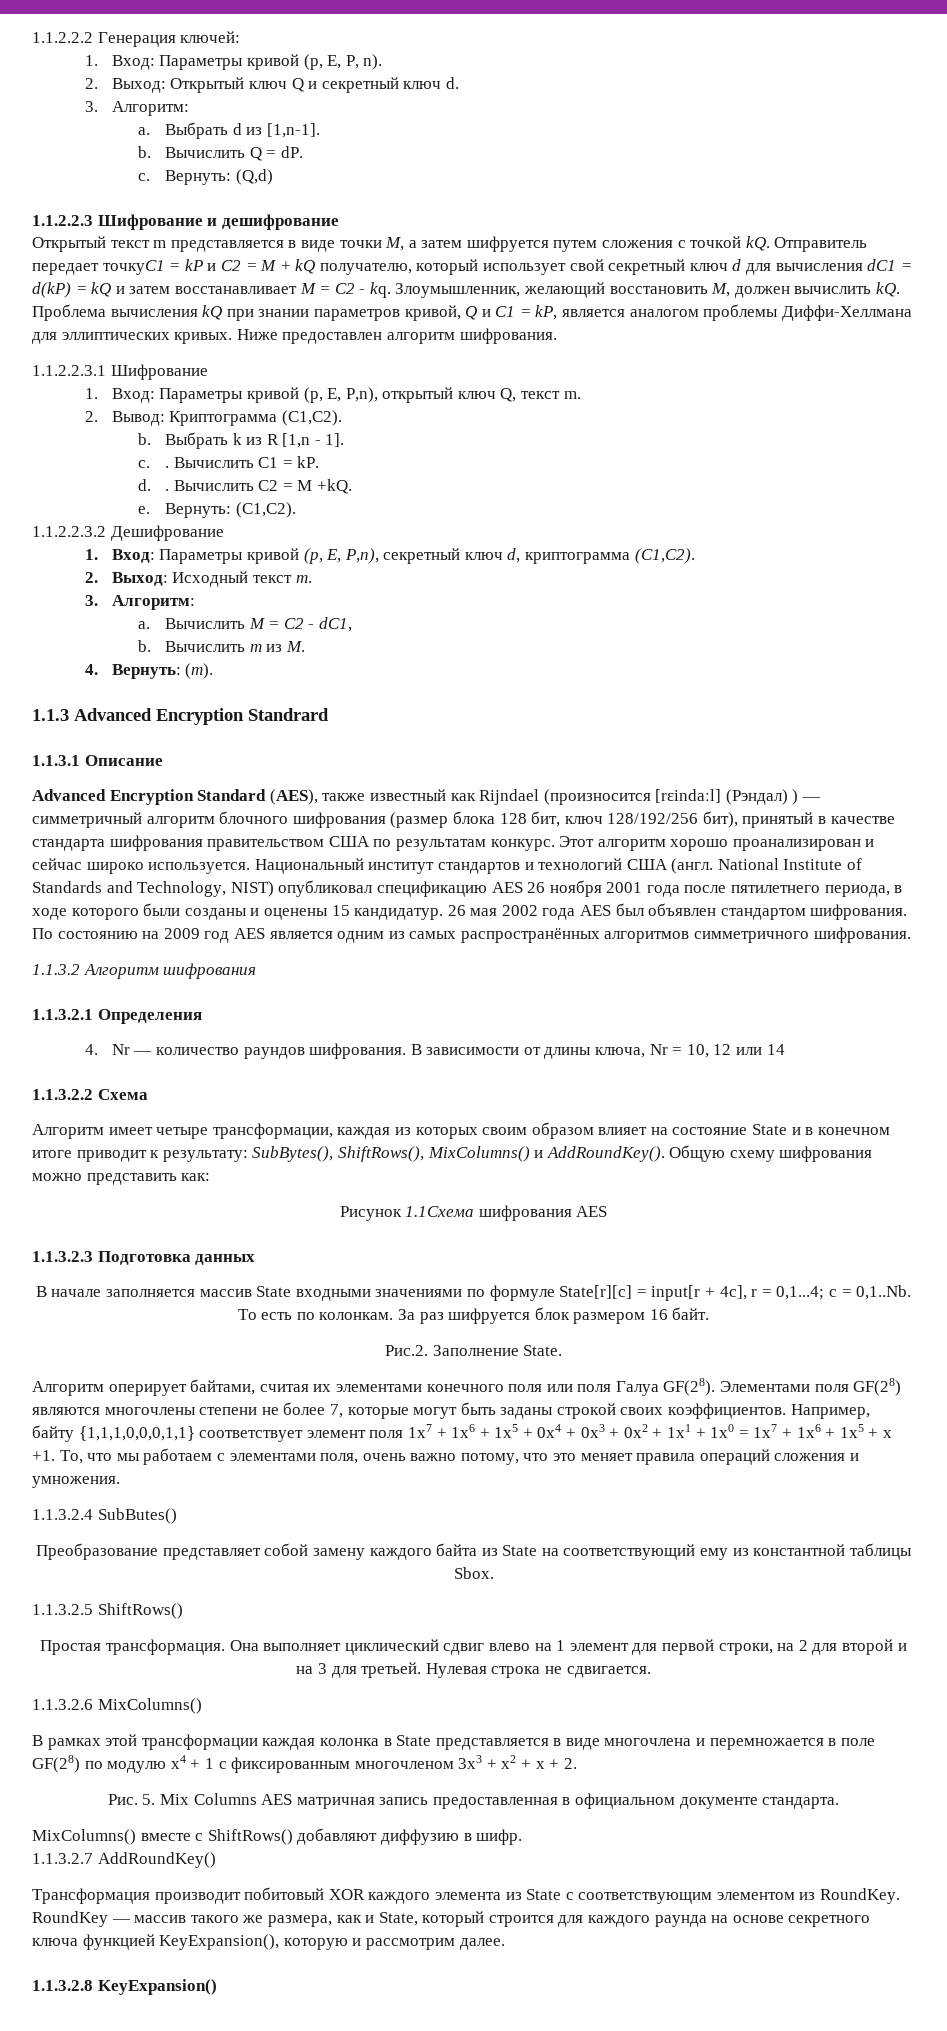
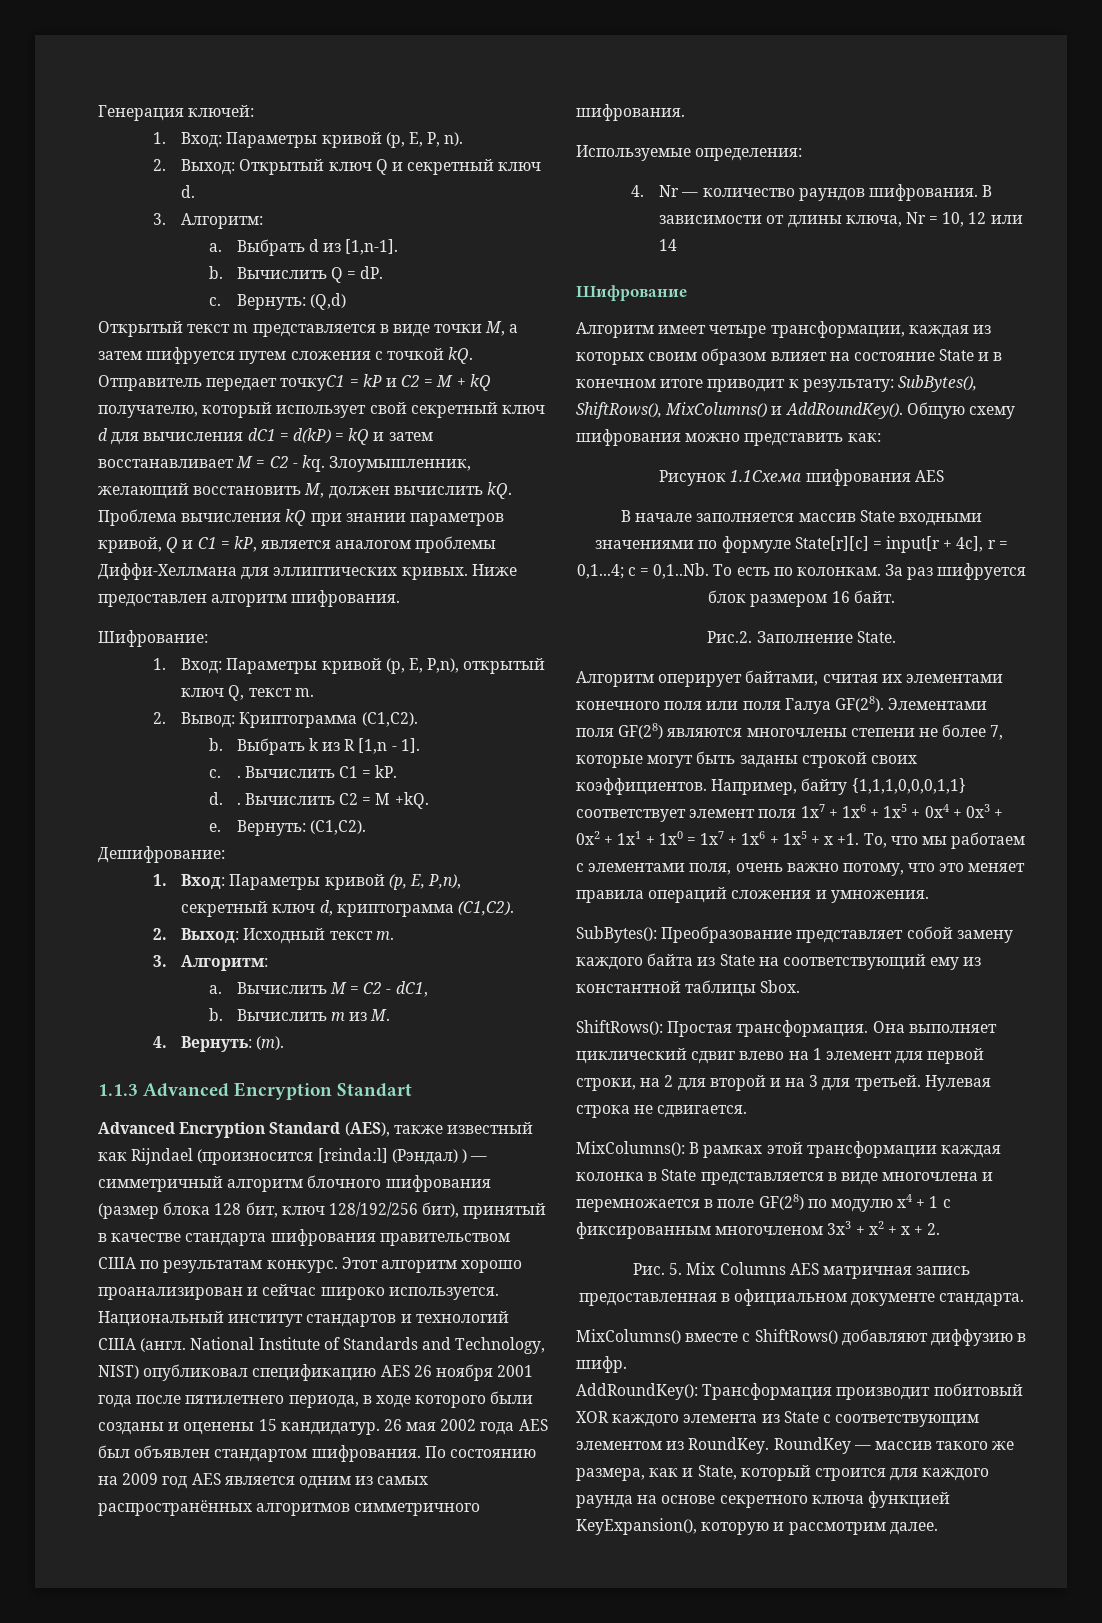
[32,32,93,43] 1.1.2.2.2 -> (98, 113) none
[32,214,339,230] // 1.1.2.2.3 Шифрование и дешифрование -> (346, 301) none
[32,364,208,380] 1.1.2.2.3.1 Шифрование -> [98,630,208,647] Шифрование:
[32,525,224,541] 1.1.2.2.3.2 Дешифрование -> [98,846,225,863] Дешифрование:
[248,708,329,721] [32,755,163,766] Standrard // 1.1.3.1 Описание -> [337,1083,413,1097] Standart
[32,963,257,979] [32,1009,202,1024] 1.1.3.2 Алгоритм шифрования // 1.1.3.2.1 Определения -> [576,145,803,161] Используемые определения:
[32,1089,148,1100] 1.1.3.2.2 Схема -> [576,285,687,301] Шифрование
[32,1251,256,1265] // 1.1.3.2.3 Подготовка данных -> (944, 476) none
[32,1508,177,1524] 1.1.3.2.4 SubButes() // -> [576,926,657,943] SubBytes():
[32,1603,183,1619] 1.1.3.2.5 ShiftRows() // -> [576,1020,663,1035] ShiftRows():
[32,1698,202,1714] 1.1.3.2.6 MixColumns() // -> [576,1141,685,1156] MixColumns():
[32,1852,216,1868] 1.1.3.2.7 AddRoundKey() // -> [576,1383,698,1400] AddRoundKey():
[32,1979,217,1995] // 1.1.3.2.8 KeyExpansion() -> (938, 1528) none

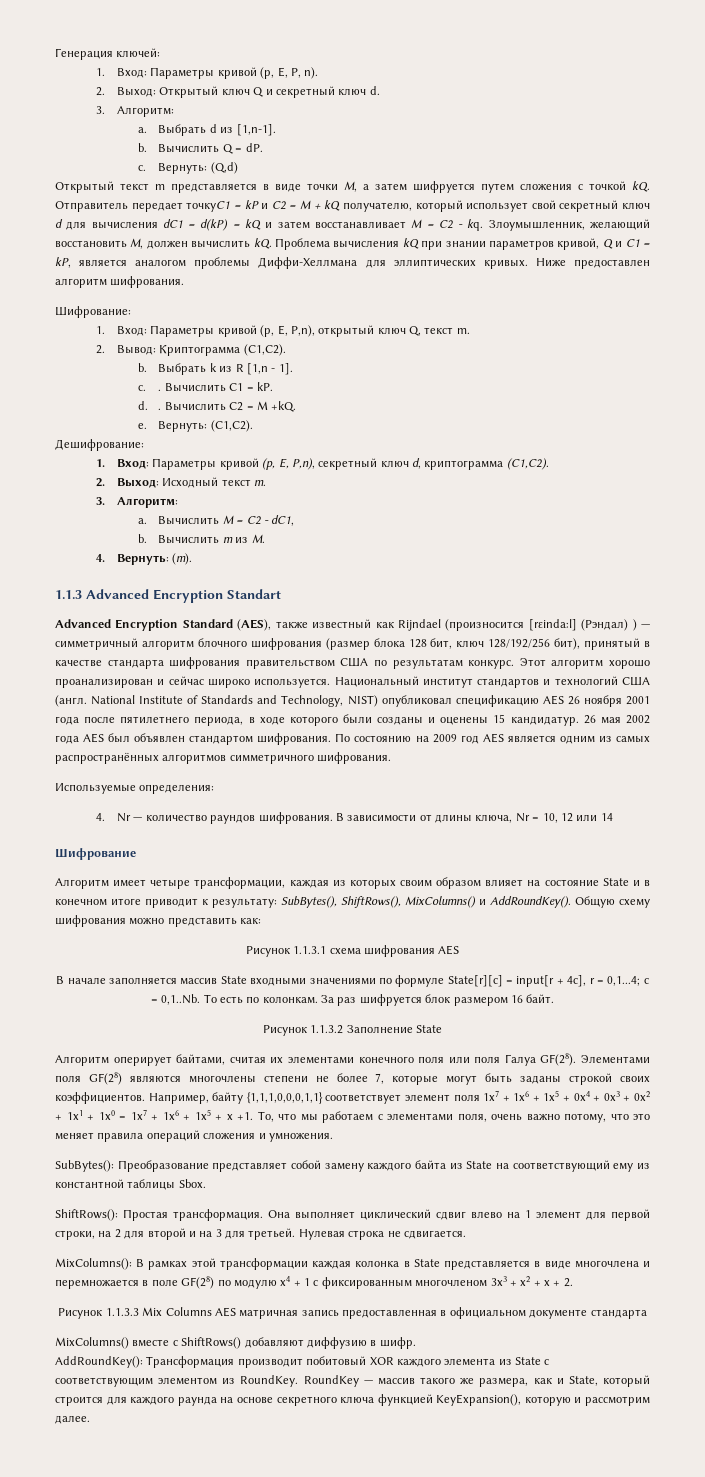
[730,470,802,482] 1.1Схема -> [293,946,361,955] 1.1.3.1 схема
[707,631,896,643] Рис.2. Заполнение State. -> [262,1025,443,1036] Рисунок 1.1.3.2 Заполнение State
[632,1263,683,1275] Рис. 5. -> [58,1308,139,1319] Рисунок 1.1.3.3
[939,1293,1025,1306] стандарта. -> [590,1309,647,1319] стандарта

